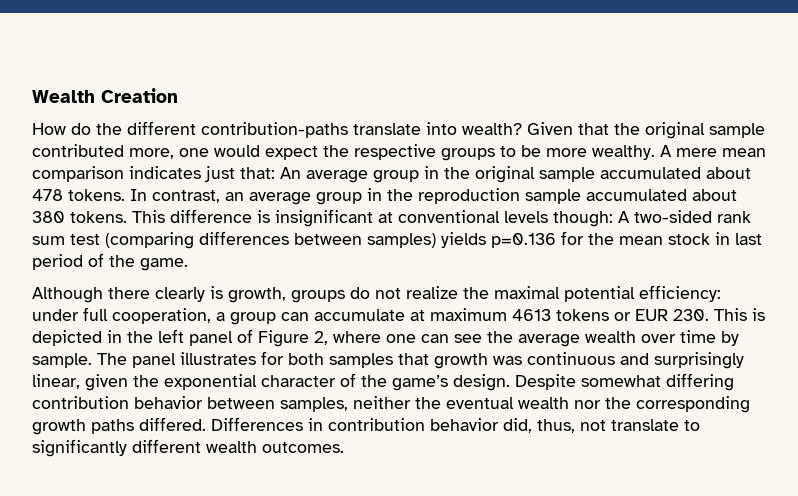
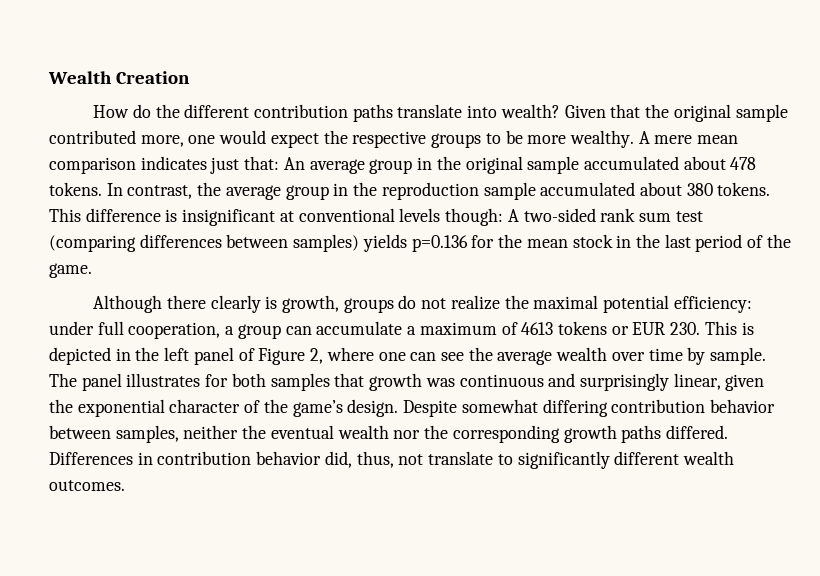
[201,122,348,138] contribution-paths -> [253,104,393,122] contribution paths
[225,192,244,201] an -> [197,182,222,196] the
(730, 238) none -> [635,234,660,248] the
[410,308,507,321] at maximum -> [407,322,518,335] a maximum of

